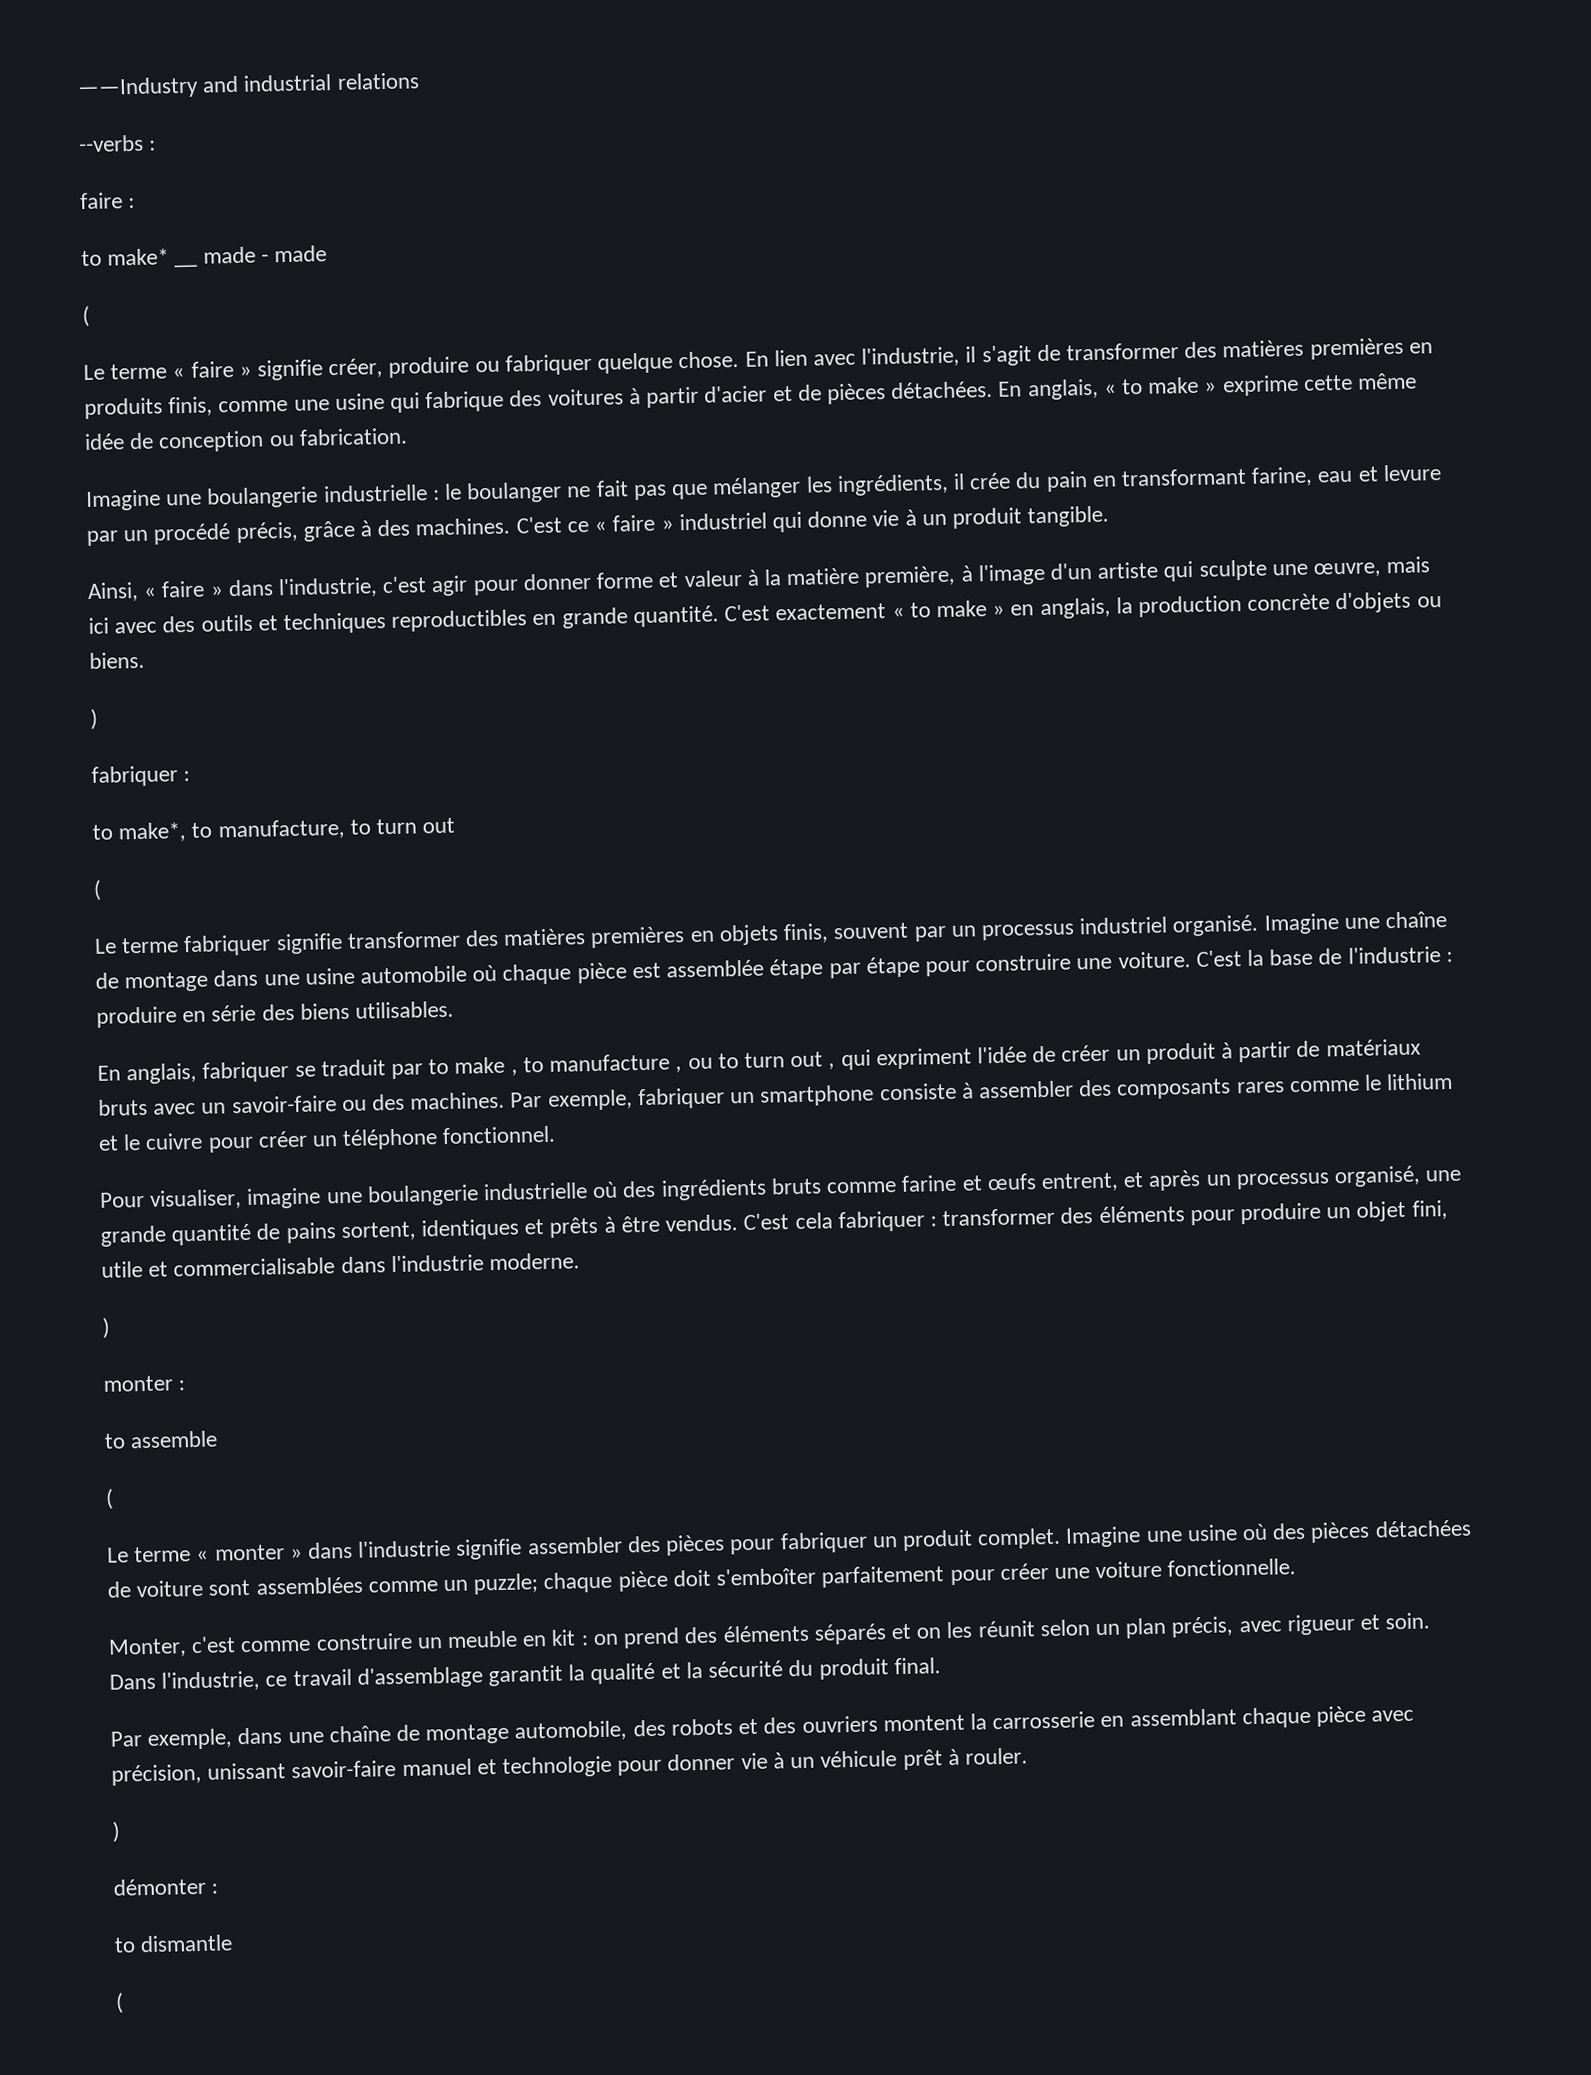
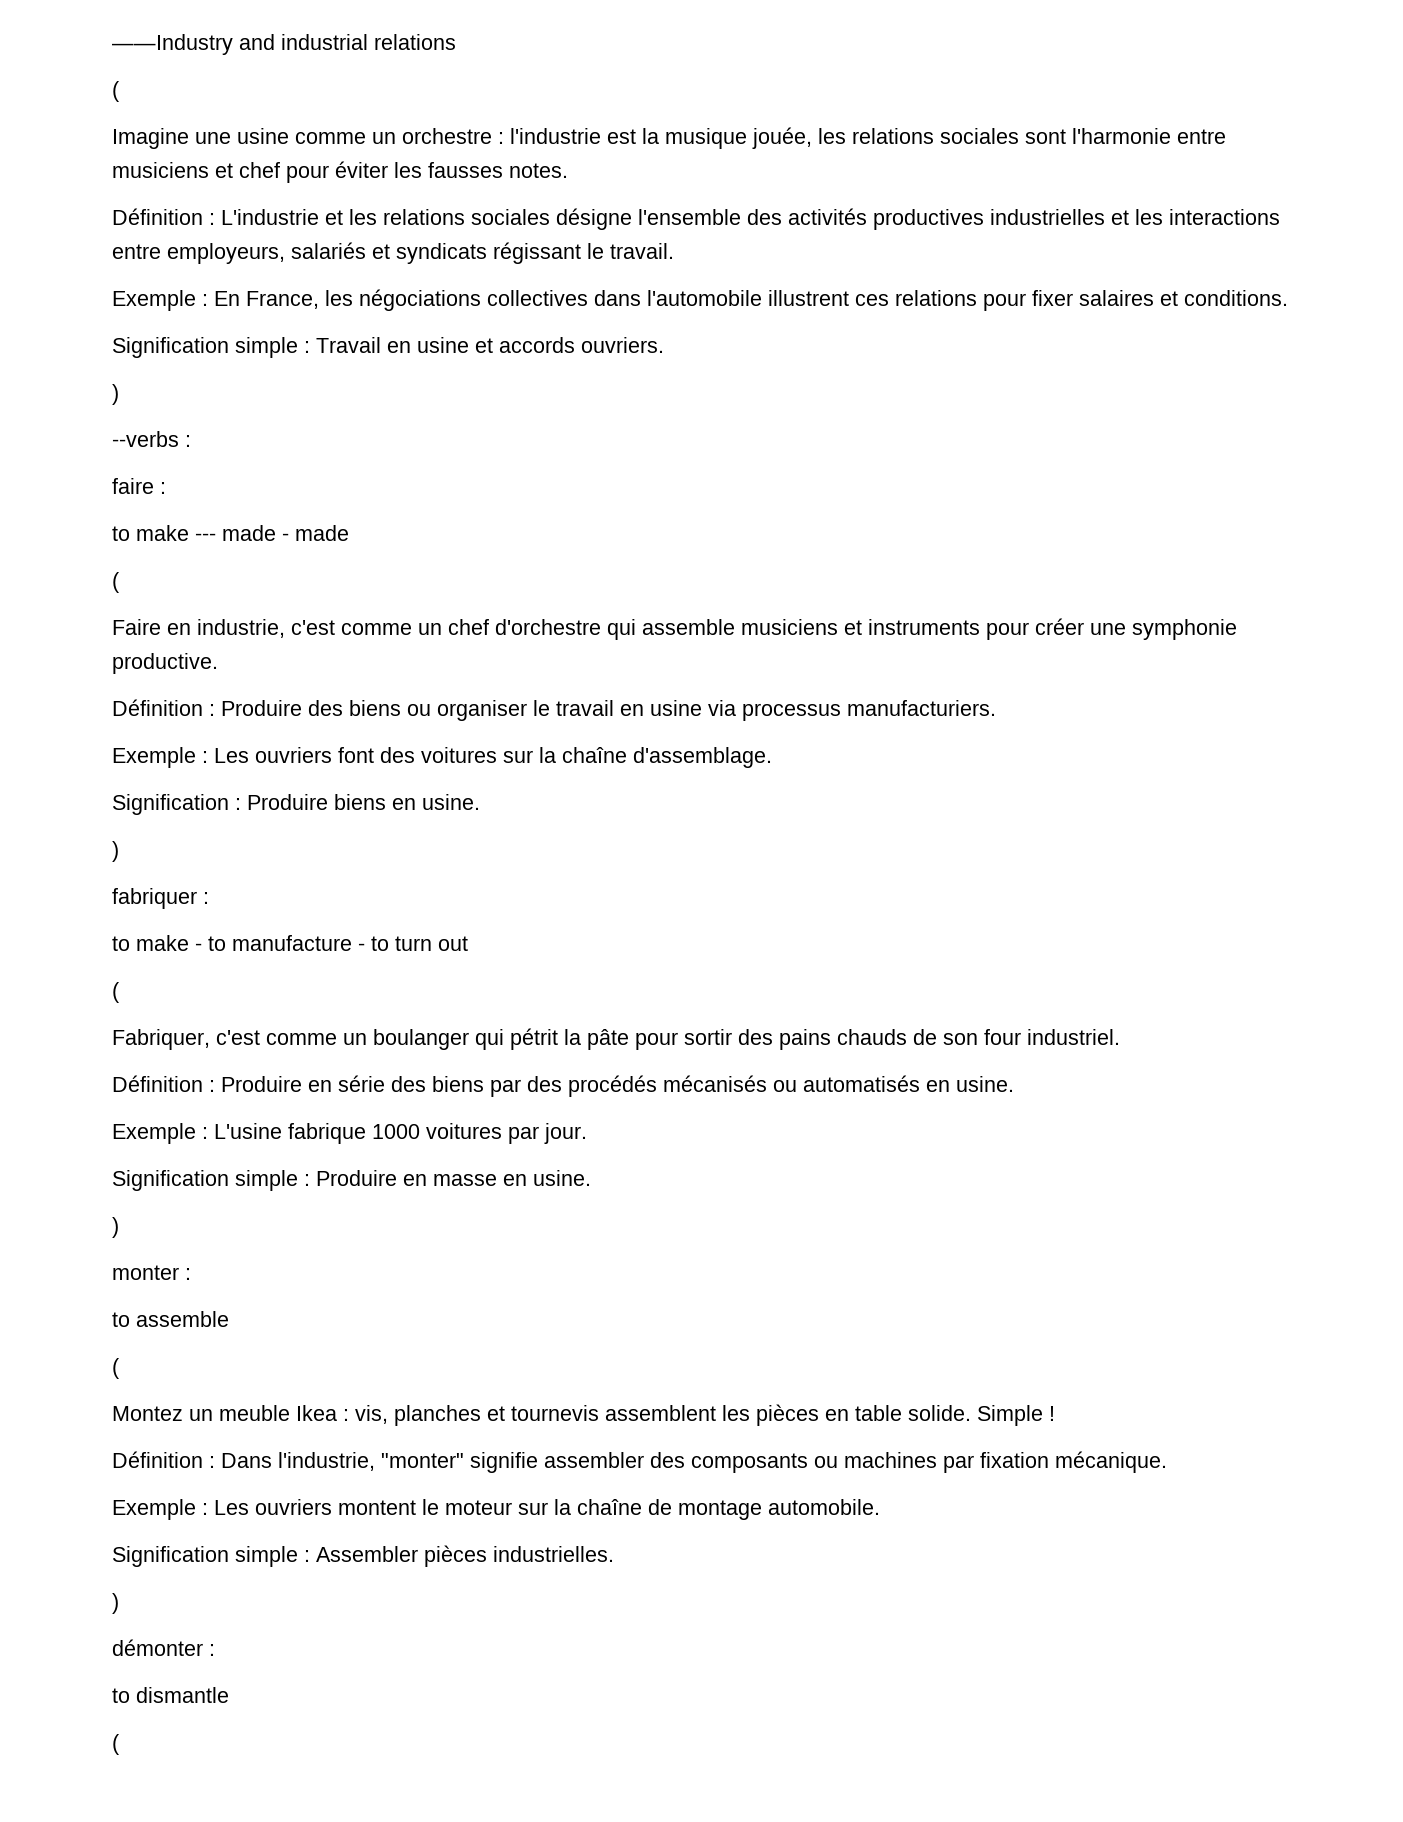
(420, 81) none -> [112,81,120,102] [112,127,1226,149] [112,161,568,183] [112,208,1280,230] [112,242,674,264] [112,289,1288,311] [112,337,664,358] [112,384,119,405] // ( // Imagine une usine comme un orchestre : l'industrie est la musique jouée, les relations sociales sont l'harmonie entre musiciens et chef pour éviter les fausses notes. // Définition : L'industrie et les relations sociales désigne l'ensemble des activités productives industrielles et les interactions entre employeurs, salariés et syndicats régissant le travail. // Exemple : En France, les négociations collectives dans l'automobile illustrent ces relations pour fixer salaires et conditions. // Signification simple : Travail en usine et accords ouvriers. // )
[107,248,199,268] make* __ -> [136,525,216,541] make ---
[83,337,1433,381] [84,372,1418,420] [84,427,408,453] [85,464,1442,512] [86,505,1110,546] [87,556,1431,602] [88,591,1442,635] [89,651,145,669] Le terme « faire » signifie créer, produire ou fabriquer quelque chose. En lien avec l'industrie, il s'agit de transformer des matières premières en produits finis, comme une usine qui fabrique des voitures à partir d'acier et de pièces détachées. En anglais, « to make » exprime cette même idée de conception ou fabrication. // Imagine une boulangerie industrielle : le boulanger ne fait pas que mélanger les ingrédients, il crée du pain en transformant farine, eau et levure par un procédé précis, grâce à des machines. C'est ce « faire » industriel qui donne vie à un produit tangible. // Ainsi, « faire » dans l'industrie, c'est agir pour donner forme et valeur à la matière première, à l'image d'un artiste qui sculpte une œuvre, mais ici avec des outils et techniques reproductibles en grande quantité. C'est exactement « to make » en anglais, la production concrète d'objets ou biens. -> [112,618,1237,640] [112,653,218,674] [112,699,996,721] [112,747,772,768] [112,794,480,815] Faire en industrie, c'est comme un chef d'orchestre qui assemble musiciens et instruments pour créer une symphonie productive. // Définition : Produire des biens ou organiser le travail en usine via processus manufacturiers. // Exemple : Les ouvriers font des voitures sur la chaîne d'assemblage. // Signification : Produire biens en usine.
[118,818,345,843] make*, to manufacture, -> [136,935,365,951] make - to manufacture -
[94,911,1447,957] [95,946,1453,993] [96,1000,455,1028] [97,1038,1421,1085] [98,1072,1454,1116] [98,1125,557,1153] [99,1165,1462,1210] [100,1200,1448,1247] [101,1252,581,1278] Le terme fabriquer signifie transformer des matières premières en objets finis, souvent par un processus industriel organisé. Imagine une chaîne de montage dans une usine automobile où chaque pièce est assemblée étape par étape pour construire une voiture. C'est la base de l'industrie : produire en série des biens utilisables. // En anglais, fabriquer se traduit par to make , to manufacture , ou to turn out , qui expriment l'idée de créer un produit à partir de matériaux bruts avec un savoir-faire ou des machines. Par exemple, fabriquer un smartphone consiste à assembler des composants rares comme le lithium et le cuivre pour créer un téléphone fonctionnel. // Pour visualiser, imagine une boulangerie industrielle où des ingrédients bruts comme farine et œufs entrent, et après un processus organisé, une grande quantité de pains sortent, identiques et prêts à être vendus. C'est cela fabriquer : transformer des éléments pour produire un objet fini, utile et commercialisable dans l'industrie moderne. -> [112,1028,1120,1050] [112,1075,1014,1097] [112,1123,587,1144] [112,1170,591,1191] Fabriquer, c'est comme un boulanger qui pétrit la pâte pour sortir des pains chauds de son four industriel. // Définition : Produire en série des biens par des procédés mécanisés ou automatisés en usine. // Exemple : L'usine fabrique 1000 voitures par jour. // Signification simple : Produire en masse en usine.
[107,1519,1472,1563] [107,1558,1297,1598] [108,1612,1431,1658] [109,1657,941,1692] [110,1705,1415,1751] [111,1747,1028,1786] Le terme « monter » dans l'industrie signifie assembler des pièces pour fabriquer un produit complet. Imagine une usine où des pièces détachées de voiture sont assemblées comme un puzzle; chaque pièce doit s'emboîter parfaitement pour créer une voiture fonctionnelle. // Monter, c'est comme construire un meuble en kit : on prend des éléments séparés et on les réunit selon un plan précis, avec rigueur et soin. Dans l'industrie, ce travail d'assemblage garantit la qualité et la sécurité du produit final. // Par exemple, dans une chaîne de montage automobile, des robots et des ouvriers montent la carrosserie en assemblant chaque pièce avec précision, unissant savoir-faire manuel et technologie pour donner vie à un véhicule prêt à rouler. -> [112,1404,1055,1426] [112,1451,1167,1473] [112,1499,880,1520] [112,1545,614,1567] Montez un meuble Ikea : vis, planches et tournevis assemblent les pièces en table solide. Simple ! // Définition : Dans l'industrie, "monter" signifie assembler des composants ou machines par fixation mécanique. // Exemple : Les ouvriers montent le moteur sur la chaîne de montage automobile. // Signification simple : Assembler pièces industrielles.

